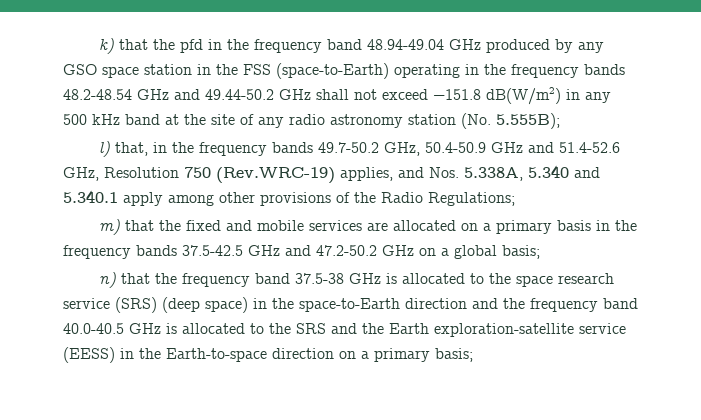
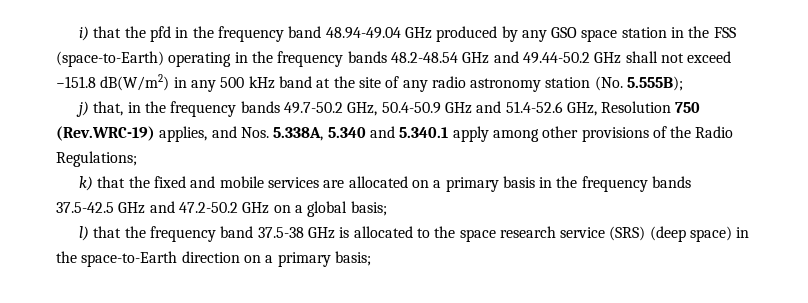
[98,38,114,54] k) -> [78,26,89,41] i)
[98,141,110,157] l) -> [75,101,89,117] j)
[98,219,120,235] m) -> [78,176,93,191] k)
[98,272,116,288] n) -> [78,226,89,241] l)
[472,298,638,312] [63,323,626,337] [63,347,334,363] and the frequency band 40.0-40.5 GHz is allocated to the SRS and the Earth exploration-satellite service (EESS) in the Earth-to-space direction -> (240, 257) none

